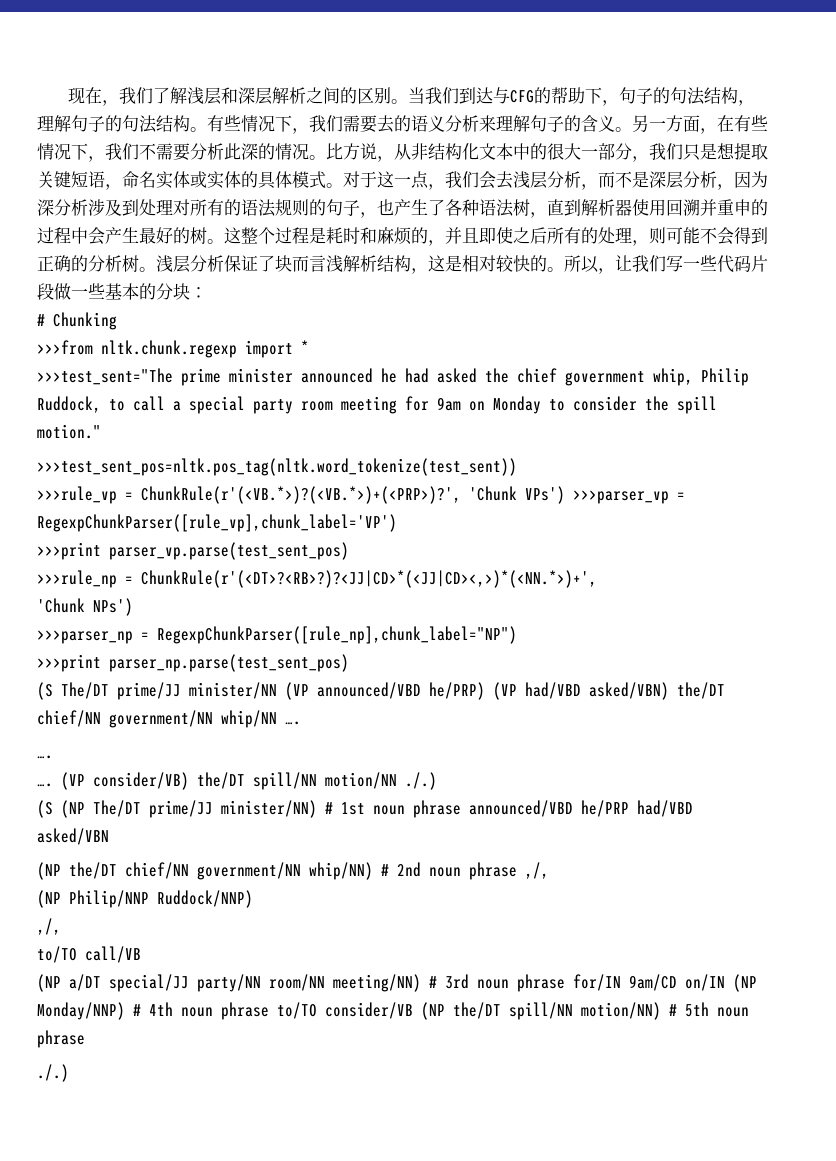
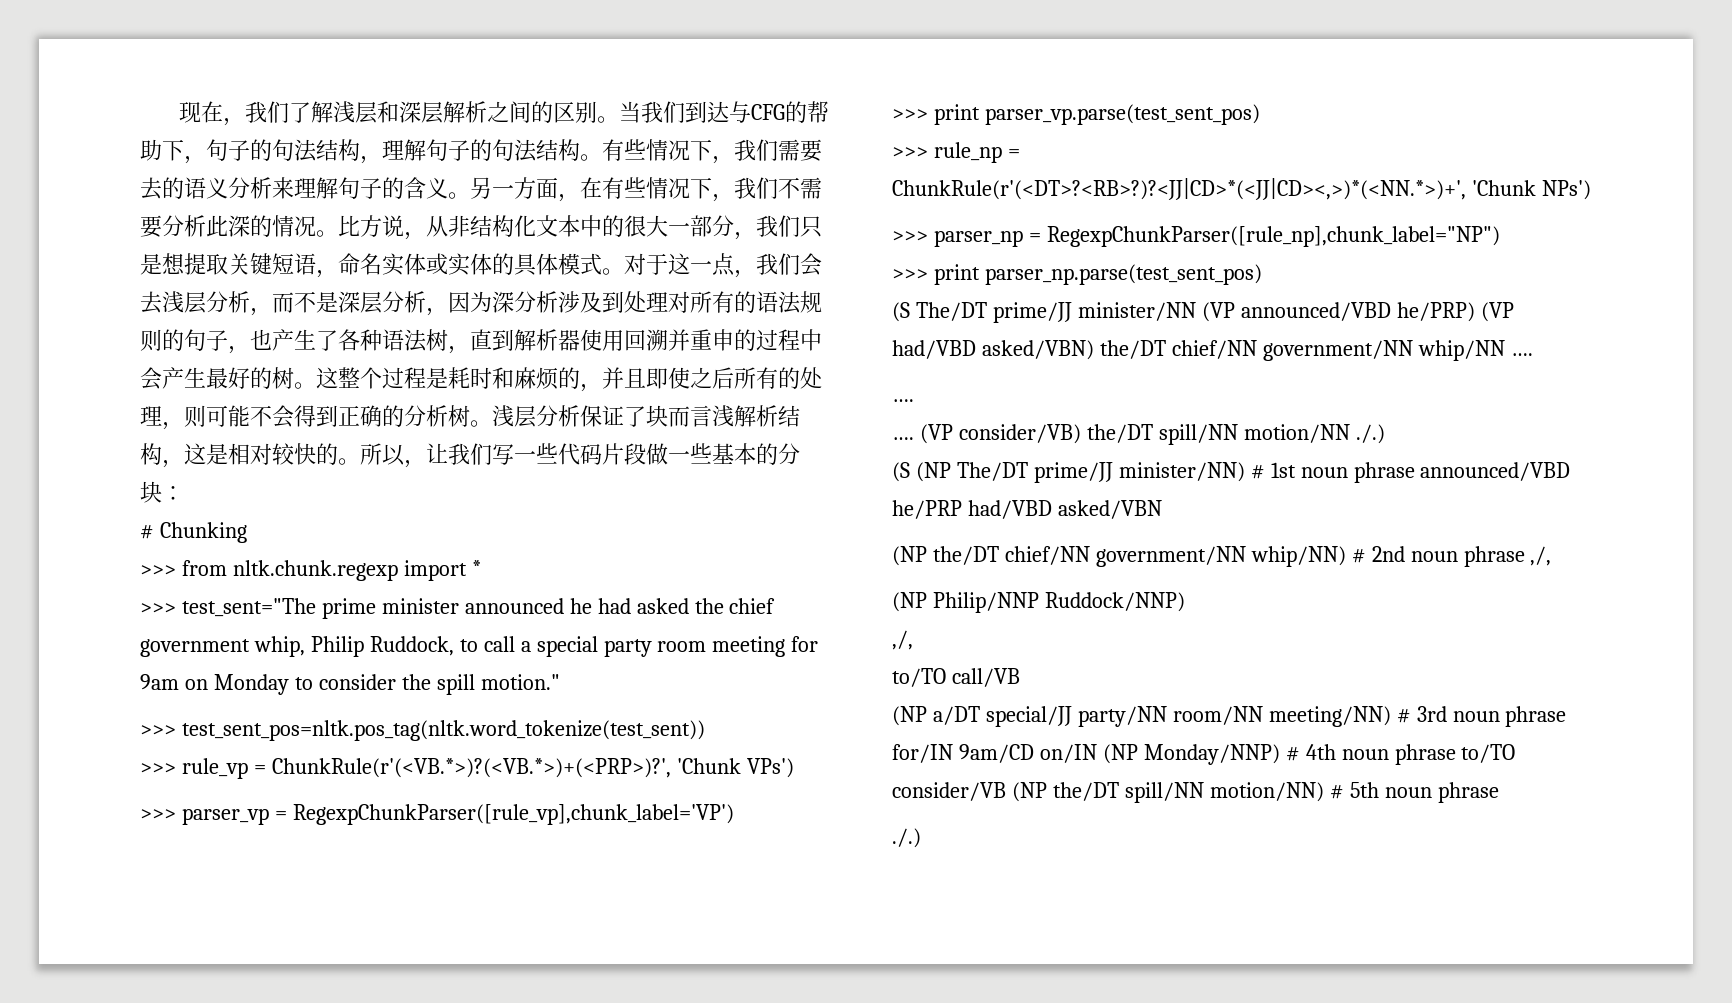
[37,340,93,355] >>>from -> [140,560,227,576] >>> from
[37,368,173,385] >>>test_sent="The -> [140,598,316,617] >>> test_sent="The
[37,458,517,476] [37,486,117,504] >>>test_sent_pos=nltk.pos_tag(nltk.word_tokenize(test_sent)) // >>>rule_vp -> [140,720,705,741] [140,758,248,779] >>> test_sent_pos=nltk.pos_tag(nltk.word_tokenize(test_sent)) // >>> rule_vp
[573,490,669,504] >>>parser_vp -> [140,808,269,825] // >>> parser_vp
[37,542,101,560] >>>print -> [892,104,980,125] >>> print
[37,570,117,588] >>>rule_np -> [892,142,1002,163] >>> rule_np
(597, 579) // -> (1466, 189) none
[37,630,133,644] >>>parser_np -> [892,230,1023,247] >>> parser_np
[37,654,101,672] >>>print -> [892,264,980,285] >>> print

